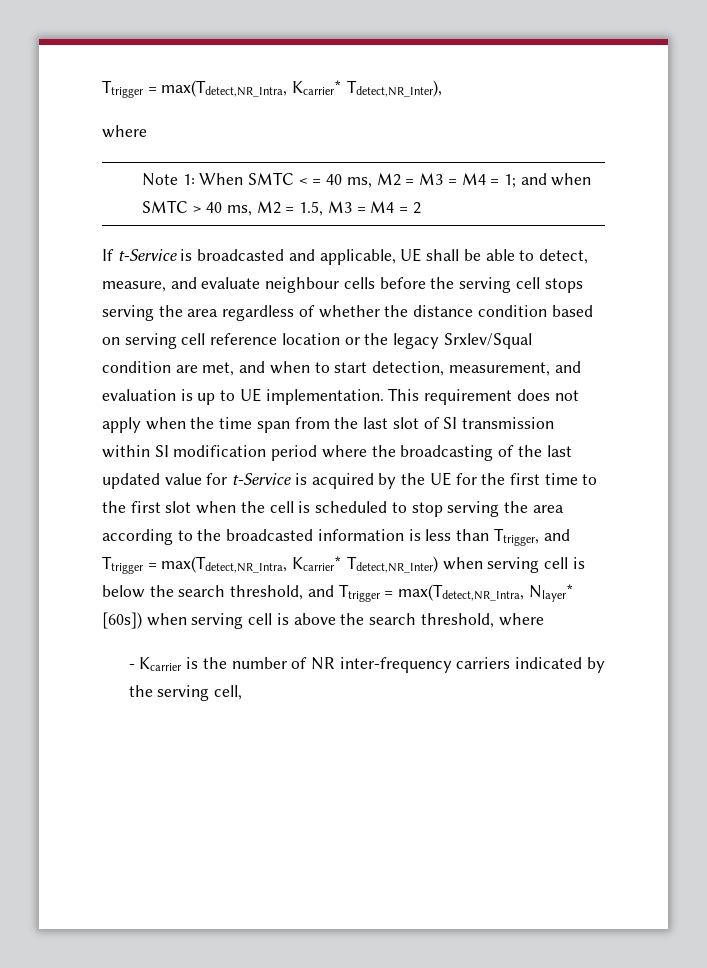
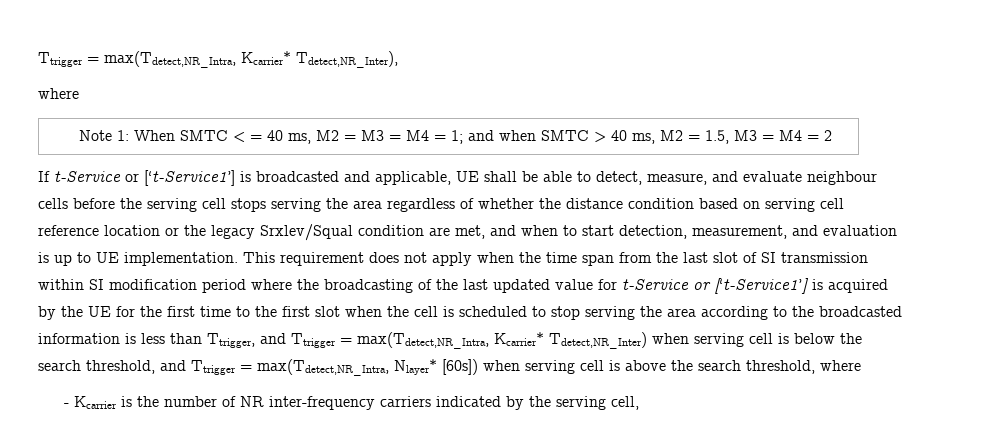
(177, 255) none -> [125,170,235,186] or [‘t-Service1’]
(292, 479) none -> [693,278,809,294] or [‘t-Service1’]

